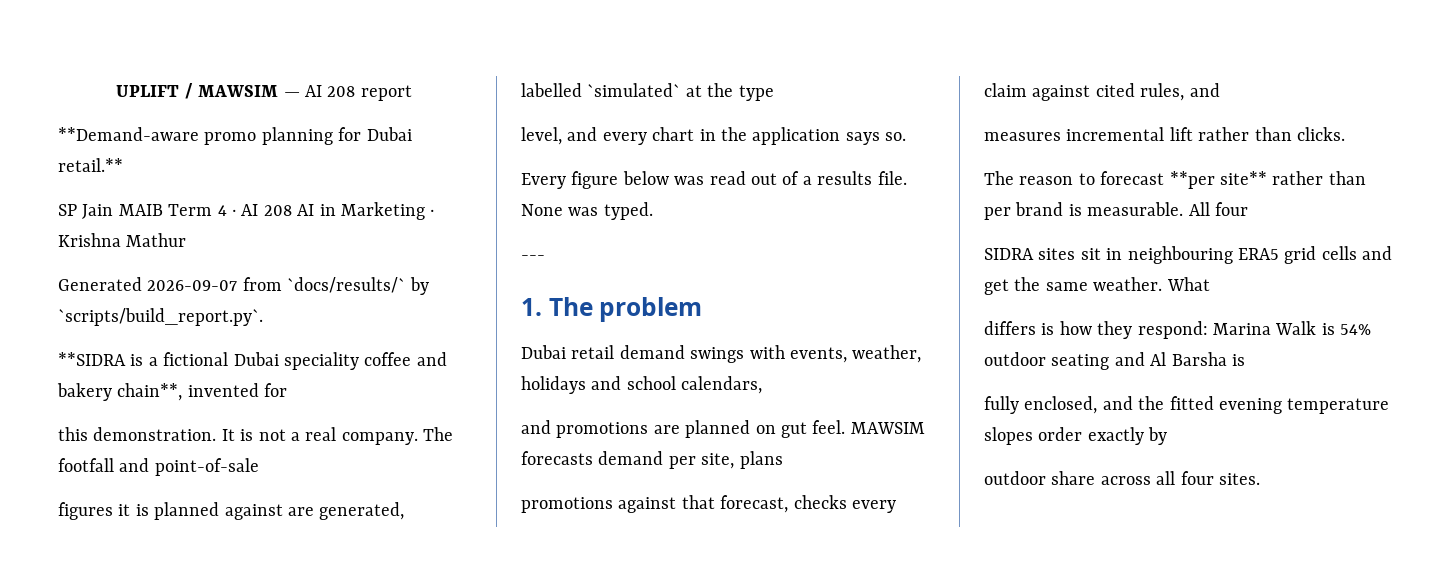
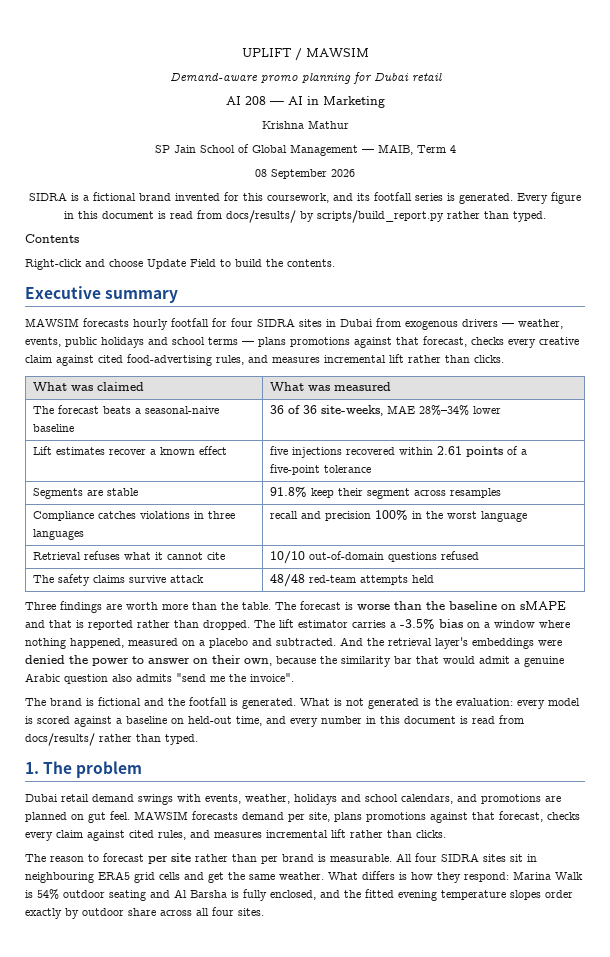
[283,85,412,101] [58,127,412,145] [58,158,123,172] [58,202,435,220] [58,233,187,247] [58,277,429,295] [58,308,263,326] [58,352,447,370] [57,383,288,401] [58,427,454,445] [58,458,259,476] [58,502,405,520] [521,83,774,101] [521,127,907,145] [521,171,907,189] [521,202,653,220] [521,255,545,260] — AI 208 report // **Demand-aware promo planning for Dubai retail.** // SP Jain MAIB Term 4 · AI 208 AI in Marketing · Krishna Mathur // Generated 2026-09-07 from `docs/results/` by `scripts/build_report.py`. // **SIDRA is a fictional Dubai speciality coffee and bakery chain**, invented for // this demonstration. It is not a real company. The footfall and point-of-sale // figures it is planned against are generated, labelled `simulated` at the type // level, and every chart in the application says so. // Every figure below was read out of a results file. None was typed. // --- -> [169,72,442,84] [225,96,385,108] [261,120,349,129] [154,144,456,156] [255,169,355,179] [29,192,581,204] [64,210,546,223] [25,234,79,243] [25,259,335,270] [25,286,179,303] [25,318,563,330] [25,336,579,348] [25,354,504,366] [33,382,145,392] [270,382,392,392] [33,405,220,414] [33,424,75,432] [270,405,502,416] [33,446,228,455] [270,446,528,458] [270,464,372,475] [33,488,139,499] [270,487,502,499] [33,511,236,521] [33,529,85,540] [270,510,528,522] [33,551,226,560] [270,551,480,564] [33,574,205,586] [270,574,435,587] [25,601,566,613] [25,619,570,630] [25,637,562,649] [25,655,564,667] [25,673,294,684] [25,697,580,709] [25,715,524,727] [25,733,198,746] // Demand-aware promo planning for Dubai retail // AI 208 — AI in Marketing // Krishna Mathur // SP Jain School of Global Management — MAIB, Term 4 // 08 September 2026 // SIDRA is a fictional brand invented for this coursework, and its footfall series is generated. Every figure in this document is read from docs/results/ by scripts/build_report.py rather than typed. // Contents // Right-click and choose Update Field to build the contents. // Executive summary // MAWSIM forecasts hourly footfall for four SIDRA sites in Dubai from exogenous drivers — weather, events, public holidays and school terms — plans promotions against that forecast, checks every creative claim against cited food-advertising rules, and measures incremental lift rather than clicks. // What was claimed | What was measured // The forecast beats a seasonal-naive baseline | 36 of 36 site-weeks, MAE 28%–34% lower // Lift estimates recover a known effect | five injections recovered within 2.61 points of a five-point tolerance // Segments are stable | 91.8% keep their segment across resamples // Compliance catches violations in three languages | recall and precision 100% in the worst language // Retrieval refuses what it cannot cite | 10/10 out-of-domain questions refused // The safety claims survive attack | 48/48 red-team attempts held // Three findings are worth more than the table. The forecast is worse than the baseline on sMAPE and that is reported rather than dropped. The lift estimator carries a -3.5% bias on a window where nothing happened, measured on a placebo and subtracted. And the retrieval layer's embeddings were denied the power to answer on their own, because the similarity bar that would admit a genuine Arabic question also admits "send me the invoice". // The brand is fictional and the footfall is generated. What is not generated is the evaluation: every model is scored against a baseline on held-out time, and every number in this document is read from docs/results/ rather than typed.
(763, 385) // -> (453, 799) none
(783, 460) // -> (362, 817) none
(1220, 90) // -> (210, 834) none
[1169,171,1267,189] **per site** -> [148,853,191,864] per site
(1248, 209) // -> (437, 857) none
(1210, 284) // -> (358, 876) none
(1245, 360) // -> (239, 894) none
(1168, 436) // -> (79, 913) none

